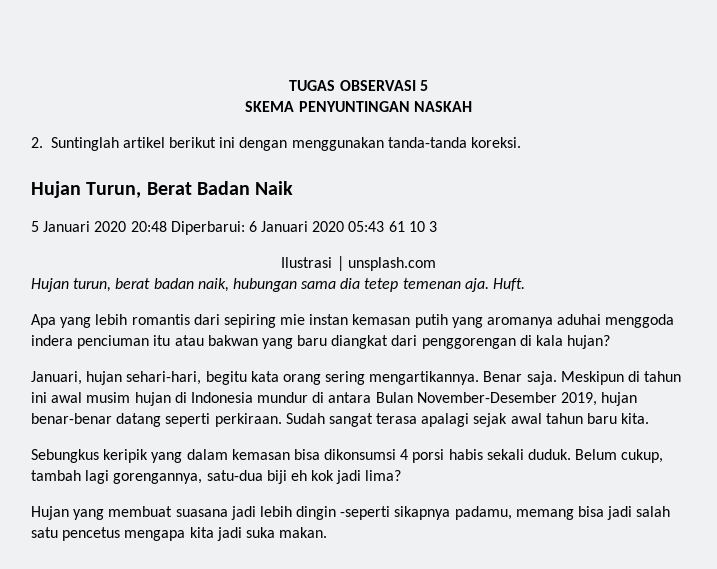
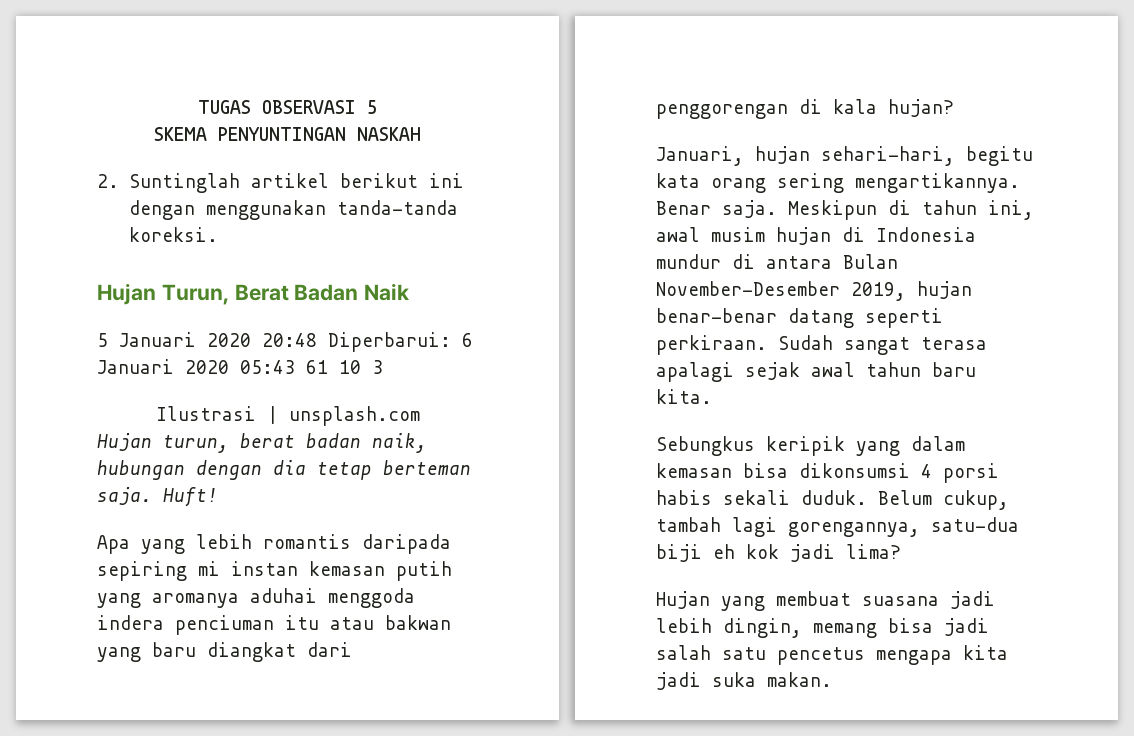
[301,278,526,292] sama dia tetep temenan aja. Huft. -> [196,460,471,480] [97,487,218,507] dengan dia tetap berteman saja. Huft!
[193,314,306,328] dari sepiring mie -> [362,534,451,554] [97,561,220,581] daripada sepiring mi
[31,392,47,403] ini -> [988,200,1034,220] ini,
[296,506,512,520] dingin -seperti sikapnya padamu, -> [723,618,802,638] dingin,

